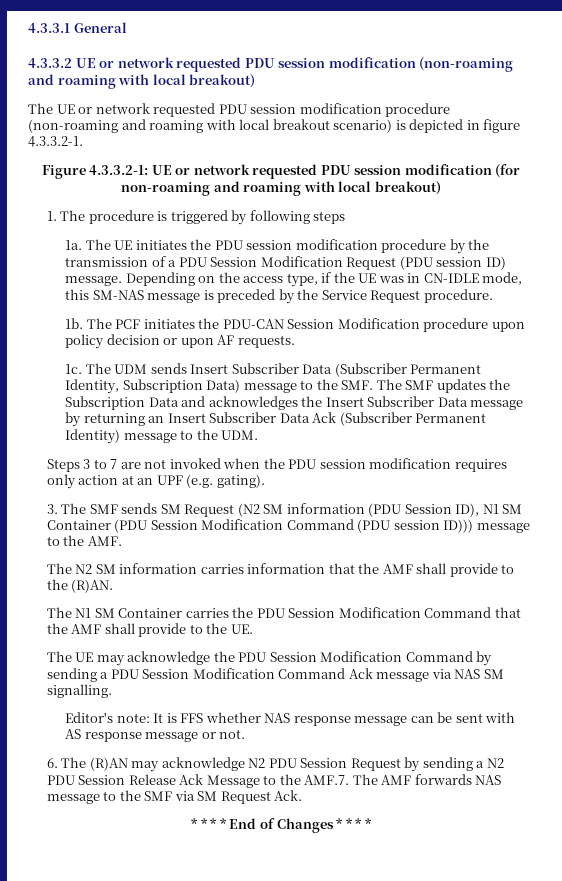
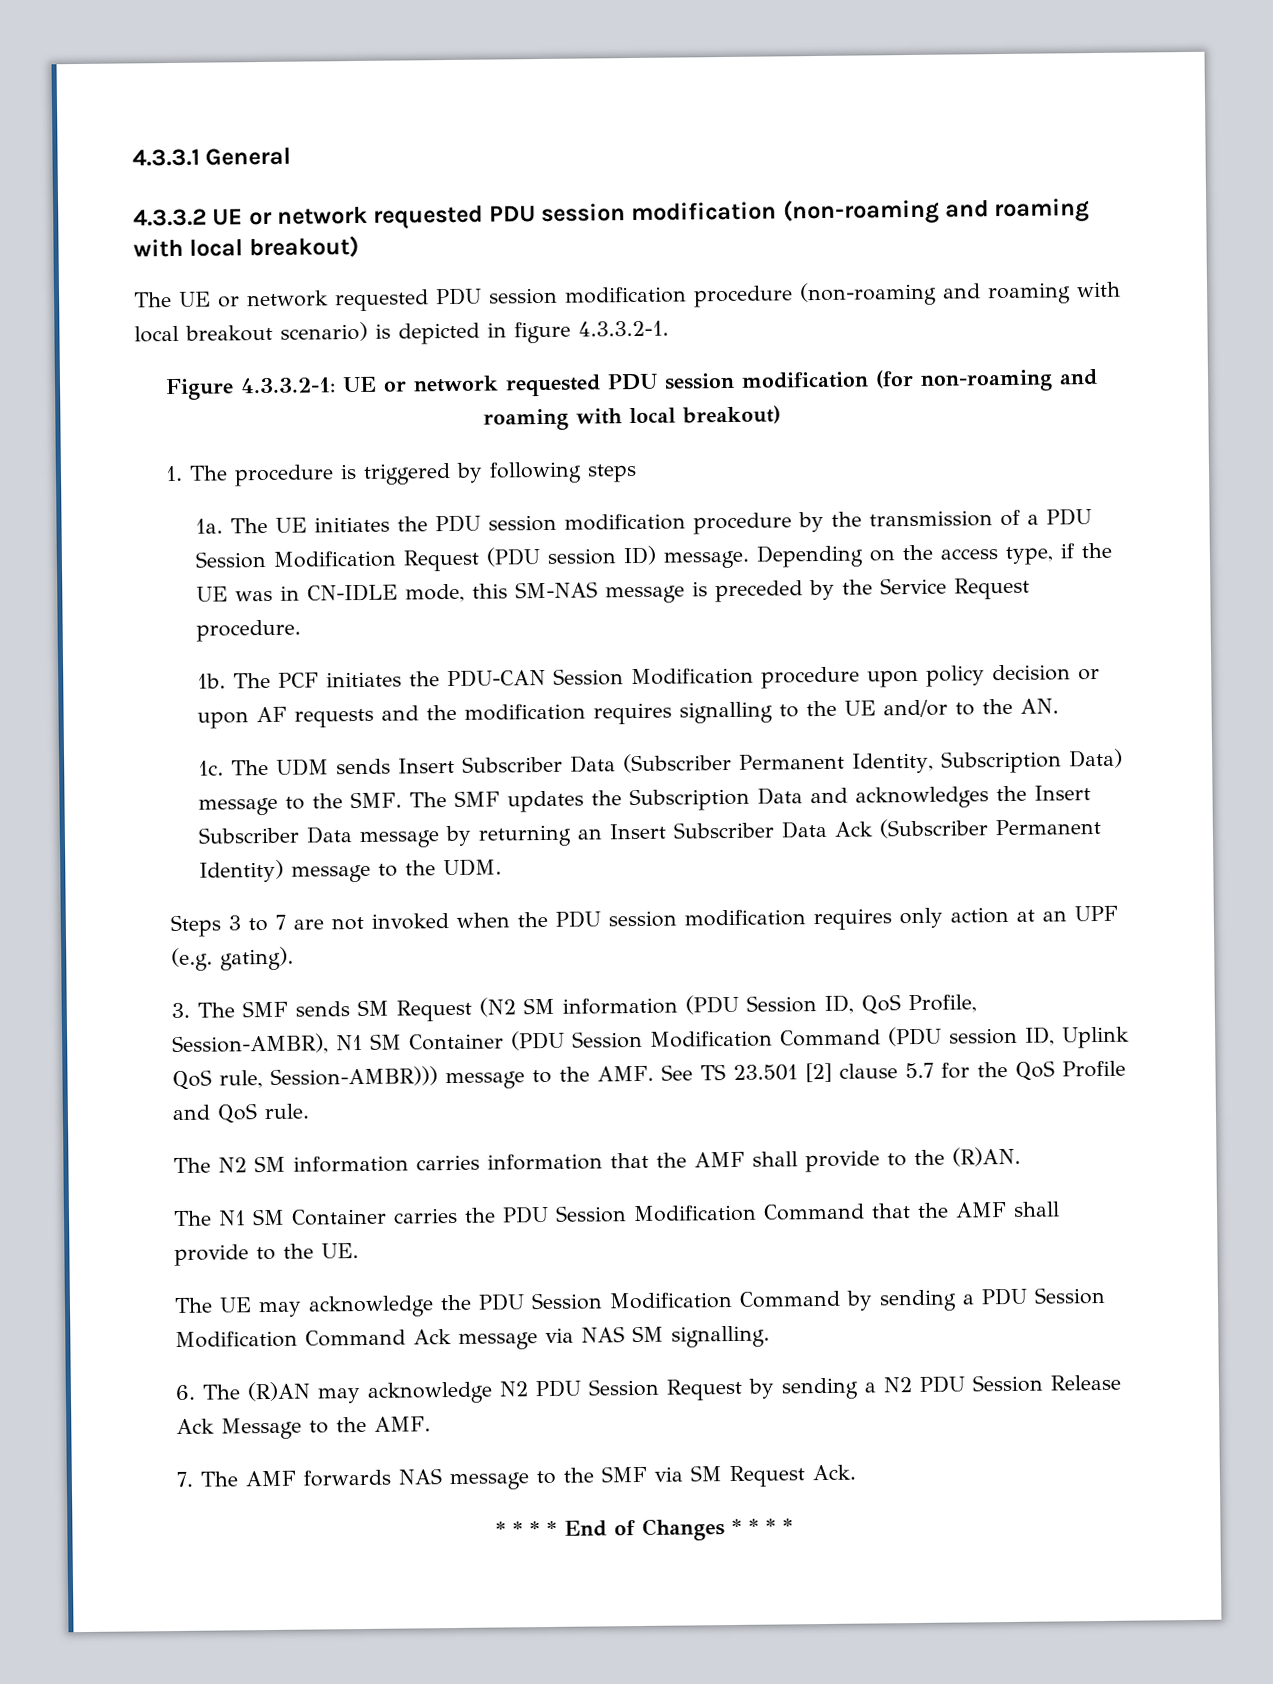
[237,335,295,348] requests. -> [294,698,1060,728] requests and the modification requires signalling to the UE and/or to the AN.
[455,503,480,517] ID), -> [823,994,977,1015] [171,1033,329,1056] ID, QoS Profile, Session-AMBR),
[443,519,474,533] ID))) -> [1024,1026,1130,1049] [171,1066,438,1091] ID, Uplink QoS rule, Session-AMBR)))
(122, 541) none -> [660,1060,1126,1083] [171,1103,309,1124] See TS 23.501 [2] clause 5.7 for the QoS Profile and QoS rule.
[65,712,516,726] [65,729,246,742] // Editor's note: It is FFS whether NAS response message can be sent with AS response message or not. -> (770, 1336) none
[304,775,350,785] AMF.7. -> [373,1416,431,1432] [175,1471,193,1488] AMF. // 7.

